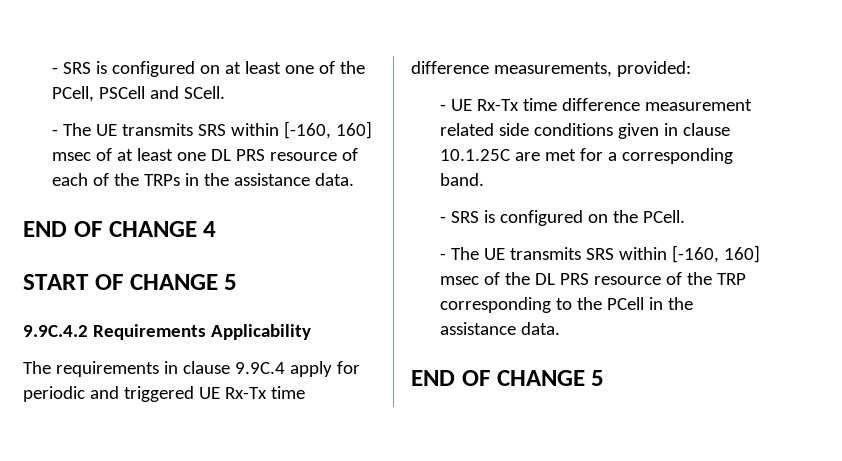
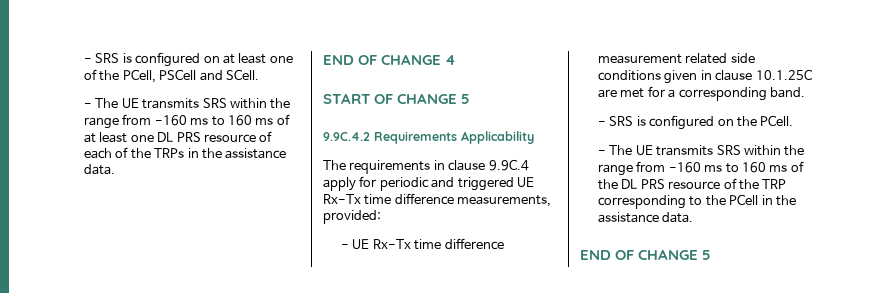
[283,121,372,139] [51,152,91,161] [-160, 160] msec -> [270,98,291,109] [84,114,274,129] the range from -160 ms to 160 ms
[671,245,760,263] [439,276,479,285] [-160, 160] msec -> [784,145,805,156] [598,161,788,176] the range from -160 ms to 160 ms

